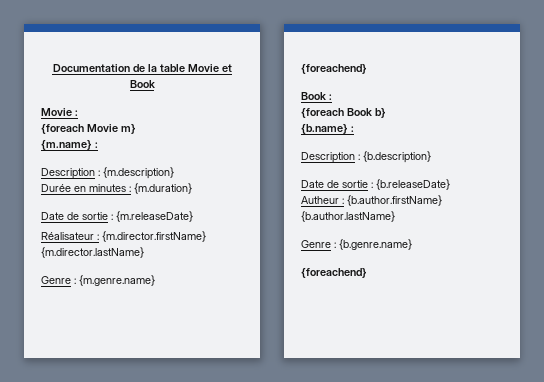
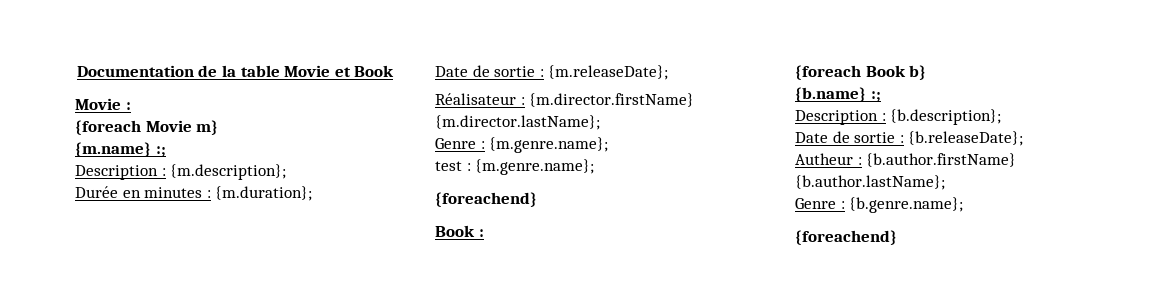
[95,142,98,148] [41,167,174,179] : // Description : {m.description} -> [155,146,166,157] [75,164,287,180] :; // Description : {m.description};
[134,183,192,194] [41,211,193,222] {m.duration} // Date de sortie : {m.releaseDate} -> [215,186,313,201] [435,65,669,80] {m.duration}; // Date de sortie : {m.releaseDate};
[41,247,144,258] [41,275,155,286] {m.director.lastName} // Genre : {m.genre.name} -> [435,115,600,130] [435,137,609,153] [435,159,595,175] {m.director.lastName}; // Genre : {m.genre.name}; // test : {m.genre.name};
[351,126,354,132] [301,151,431,163] [301,179,450,190] : // Description : {b.description} // Date de sortie : {b.releaseDate} -> [870,91,881,102] [795,109,1002,125] [795,131,1024,146] :; // Description : {b.description}; // Date de sortie : {b.releaseDate};
[301,211,395,222] [301,239,412,250] {b.author.lastName} // Genre : {b.genre.name} -> [795,175,945,190] [795,197,964,213] {b.author.lastName}; // Genre : {b.genre.name};

